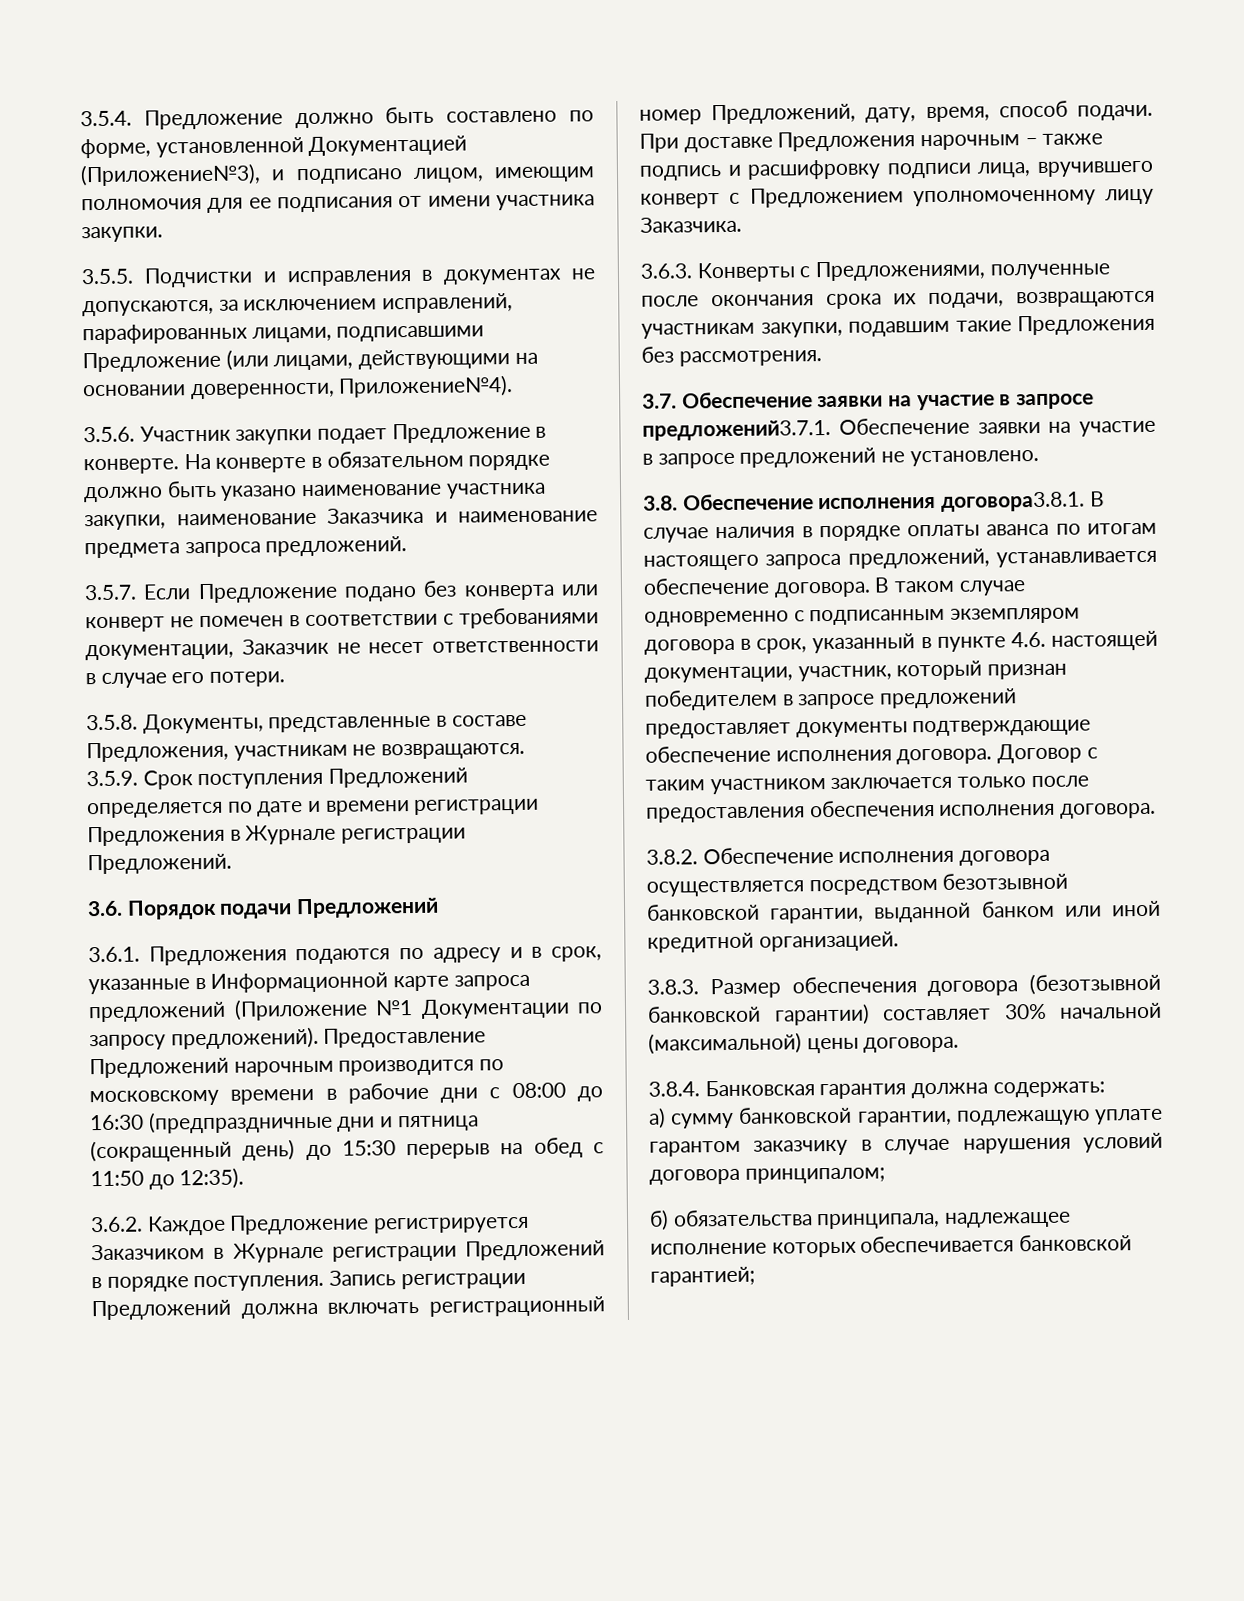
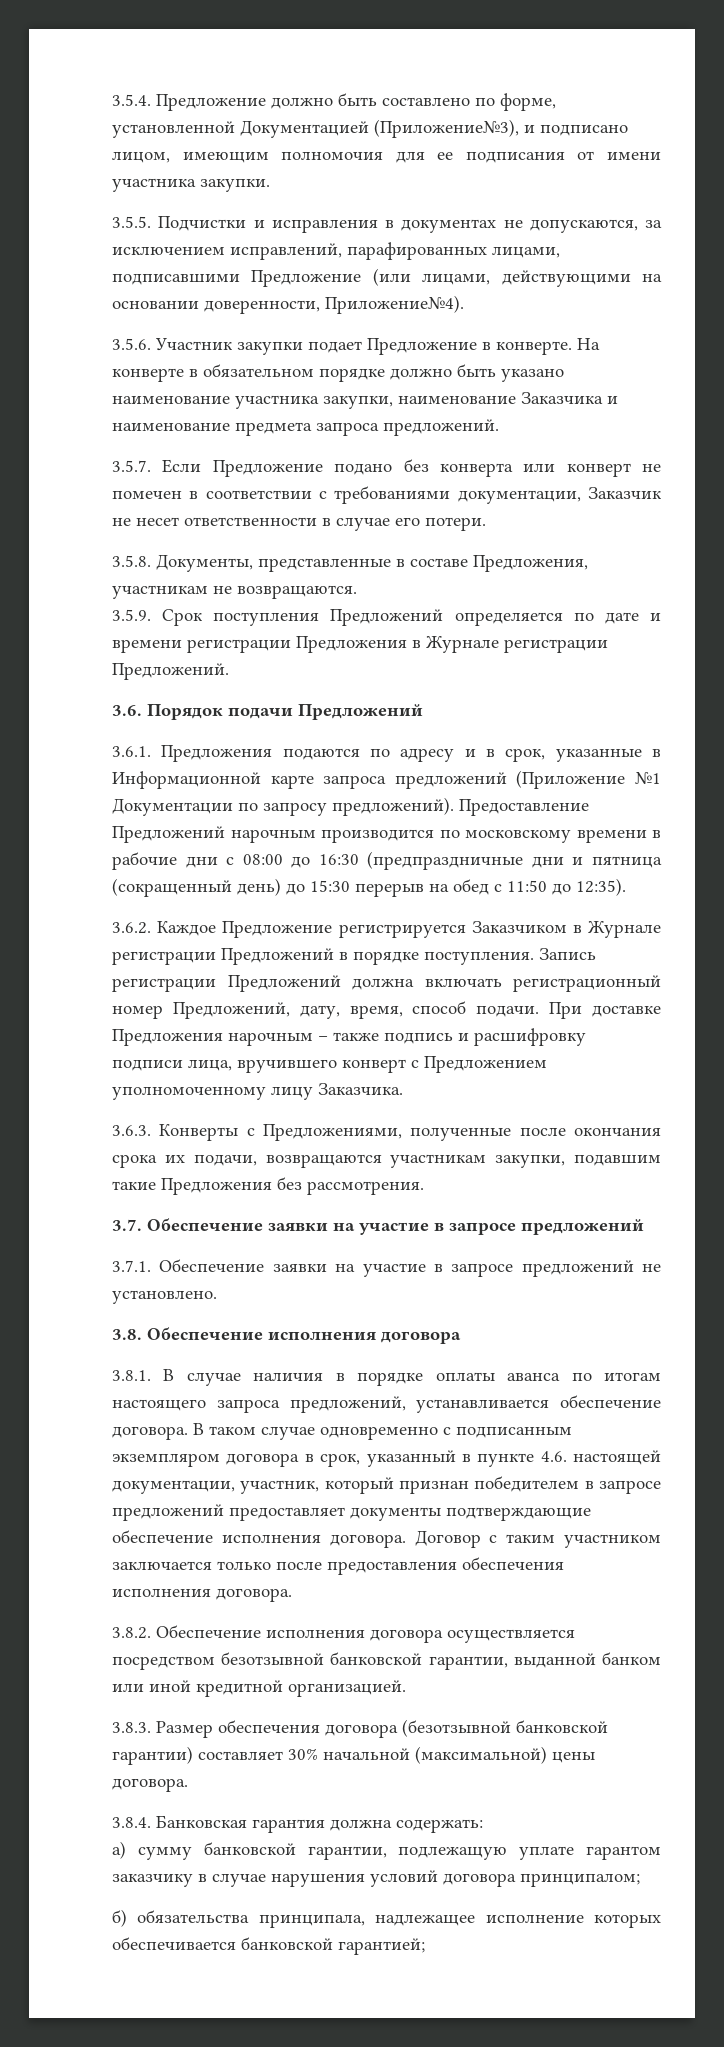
[642,419,831,441] предложений3.7.1. -> [521,1219,644,1235] [112,1260,151,1272] предложений // 3.7.1.
[941,491,1086,512] договора3.8.1. -> [381,1331,461,1344] [112,1370,151,1381] договора // 3.8.1.

